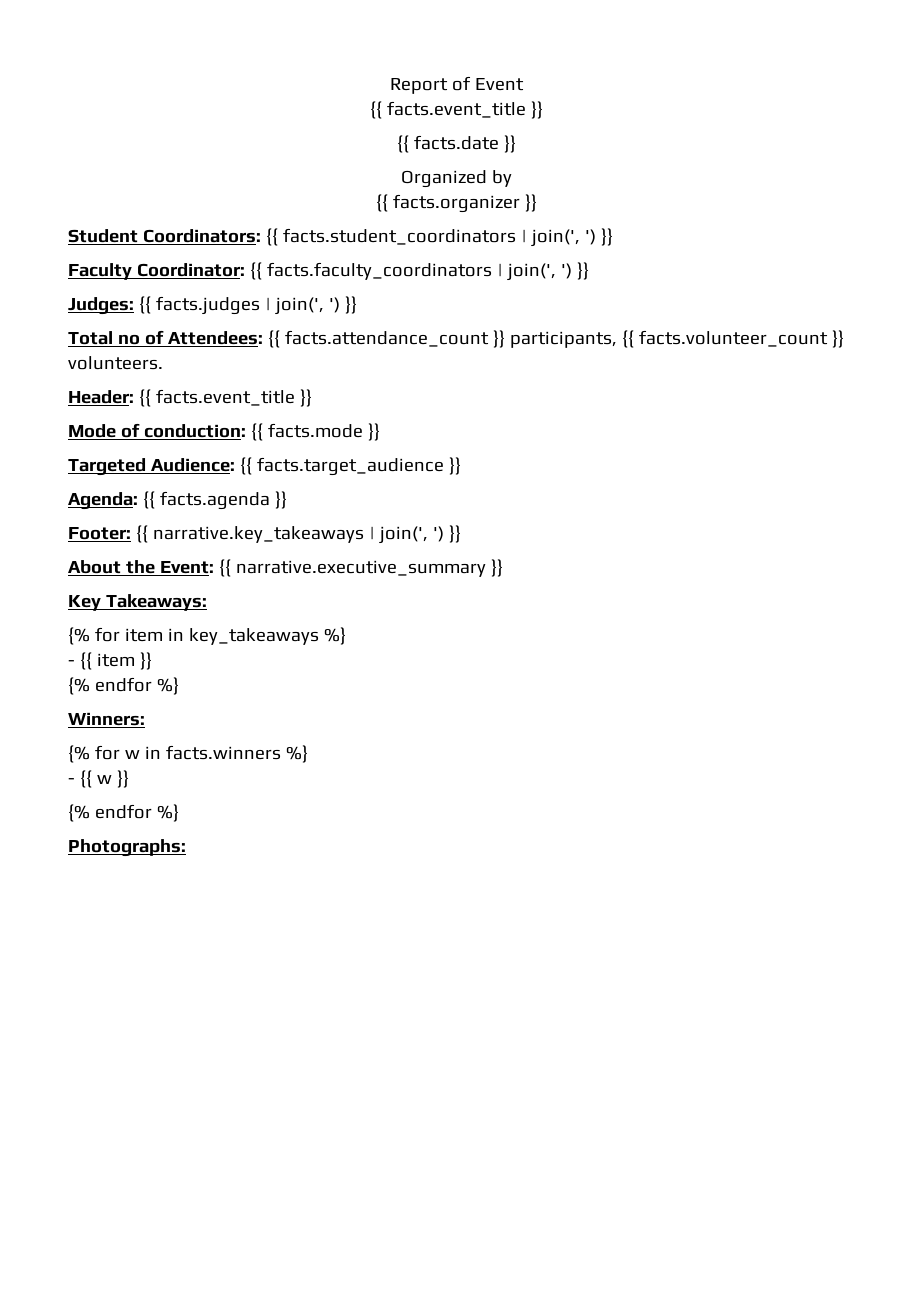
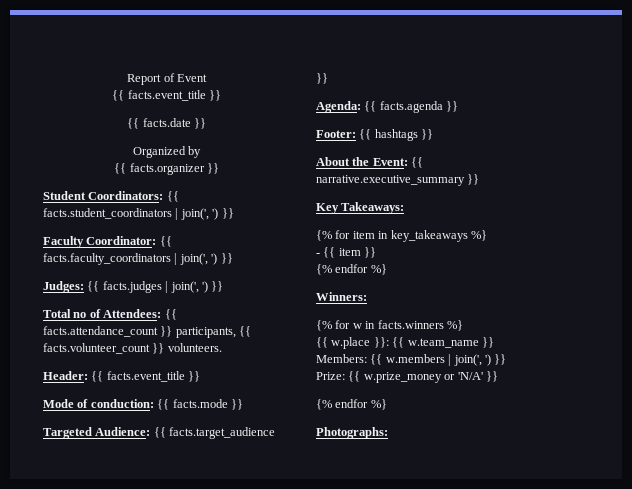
[152,526,444,544] narrative.key_takeaways | join(', ') -> [374,129,418,141] hashtags
[68,770,112,788] - {{ w -> [316,337,494,349] [316,354,507,366] [316,371,483,383] {{ w.place }}: {{ w.team_name }} // Members: {{ w.members | join(', ') }} // Prize: {{ w.prize_money or 'N/A'

